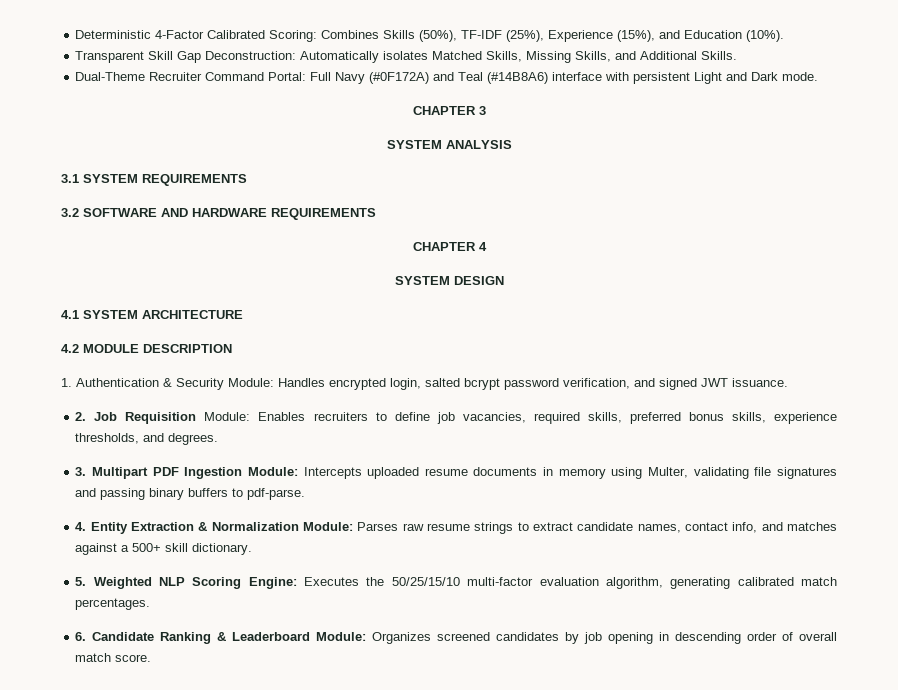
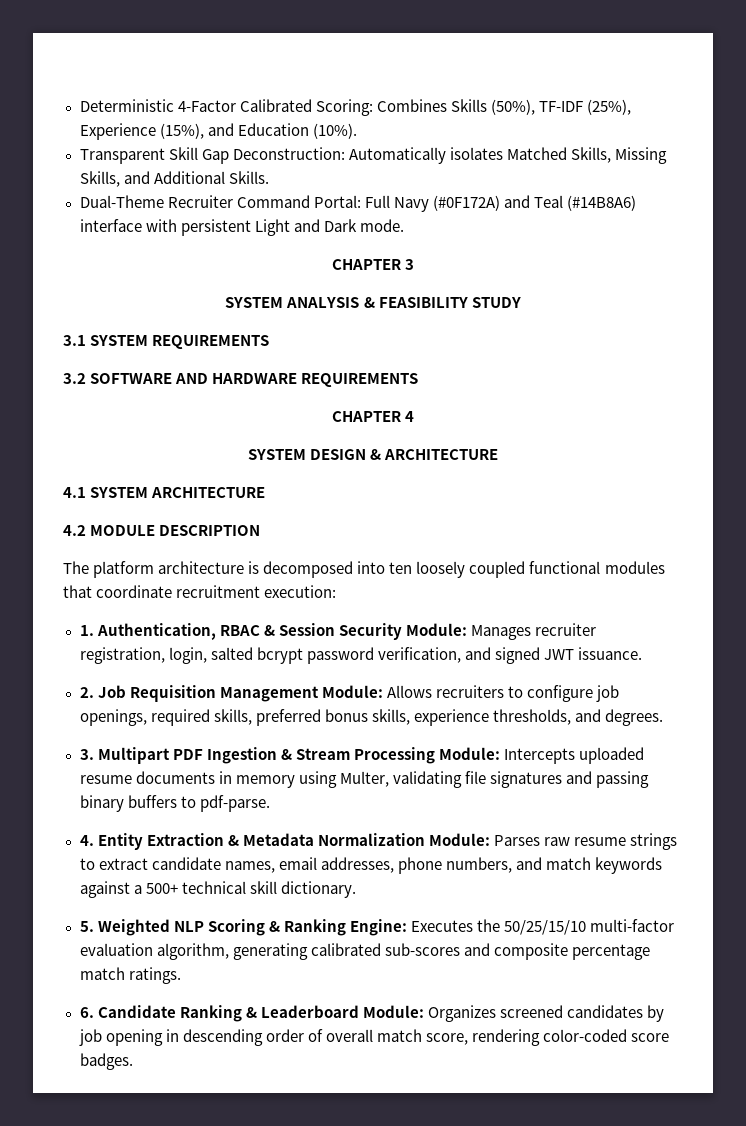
(512, 144) none -> [363,297,521,308] & FEASIBILITY STUDY
(504, 280) none -> [370,449,499,460] & ARCHITECTURE
[61,378,386,390] 1. Authentication & Security Module: Handles encrypted -> [63,561,665,578] [63,585,337,598] [79,623,596,640] [79,647,165,664] The platform architecture is decomposed into ten loosely coupled functional modules that coordinate recruitment execution: // 1. Authentication, RBAC & Session Security Module: Manages recruiter registration,
[204,412,526,424] Module: Enables recruiters to define job vacancies, -> [219,685,619,702] [79,709,147,726] Management Module: Allows recruiters to configure job openings,
(243, 473) none -> [280,747,435,764] & Stream Processing
(208, 526) none -> [242,833,314,846] Metadata
[684,522,838,533] contact info, and matches -> [278,857,662,874] email addresses, phone numbers, and match keywords
(162, 547) none -> [181,881,246,894] technical
(242, 583) none -> [268,919,346,936] & Ranking
[801,577,837,586] [75,598,151,610] match percentages. -> [384,943,650,960] [79,967,181,984] sub-scores and composite percentage match ratings.
[115,654,152,662] score. -> [425,1029,670,1046] [79,1053,133,1070] score, rendering color-coded score badges.

